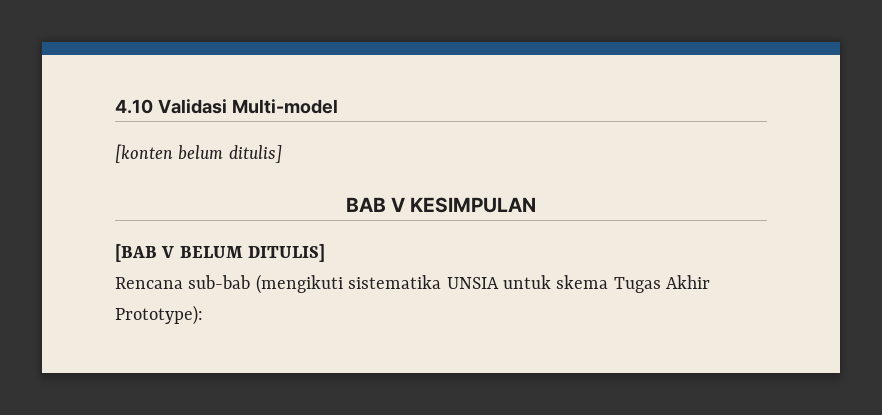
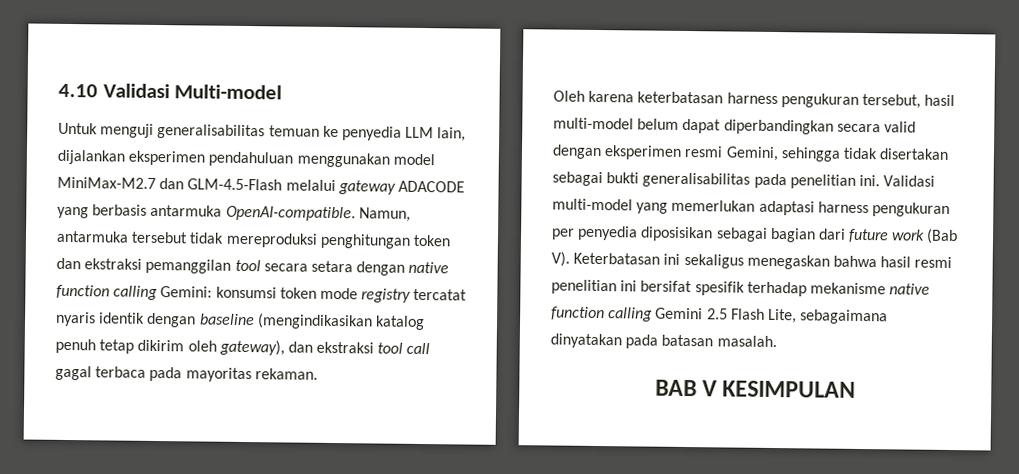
[115,144,282,163] [345,197,537,213] [115,244,326,262] [115,274,711,294] [115,305,203,325] [konten belum ditulis] // BAB V KESIMPULAN // [BAB V BELUM DITULIS] // Rencana sub-bab (mengikuti sistematika UNSIA untuk skema Tugas Akhir Prototype): -> [58,122,467,142] [57,149,435,168] [57,176,465,195] [57,204,411,222] [56,230,451,249] [56,257,450,276] [56,284,468,303] [55,311,425,331] [55,338,431,356] [55,365,318,383] [553,90,956,109] [553,117,916,135] [552,144,950,162] [552,171,936,189] [552,198,950,217] [551,225,959,245] [551,251,953,270] [551,279,931,297] [551,306,889,325] [550,333,777,349] [654,379,857,398] Untuk menguji generalisabilitas temuan ke penyedia LLM lain, dijalankan eksperimen pendahuluan menggunakan model MiniMax-M2.7 dan GLM-4.5-Flash melalui gateway ADACODE yang berbasis antarmuka OpenAI-compatible. Namun, antarmuka tersebut tidak mereproduksi penghitungan token dan ekstraksi pemanggilan tool secara setara dengan native function calling Gemini: konsumsi token mode registry tercatat nyaris identik dengan baseline (mengindikasikan katalog penuh tetap dikirim oleh gateway), dan ekstraksi tool call gagal terbaca pada mayoritas rekaman. // Oleh karena keterbatasan harness pengukuran tersebut, hasil multi-model belum dapat diperbandingkan secara valid dengan eksperimen resmi Gemini, sehingga tidak disertakan sebagai bukti generalisabilitas pada penelitian ini. Validasi multi-model yang memerlukan adaptasi harness pengukuran per penyedia diposisikan sebagai bagian dari future work (Bab V). Keterbatasan ini sekaligus menegaskan bahwa hasil resmi penelitian ini bersifat spesifik terhadap mekanisme native function calling Gemini 2.5 Flash Lite, sebagaimana dinyatakan pada batasan masalah. // BAB V KESIMPULAN

